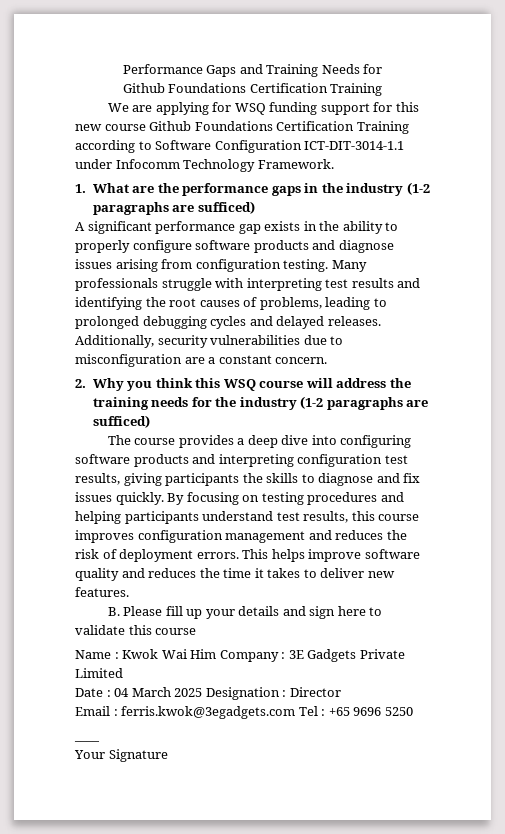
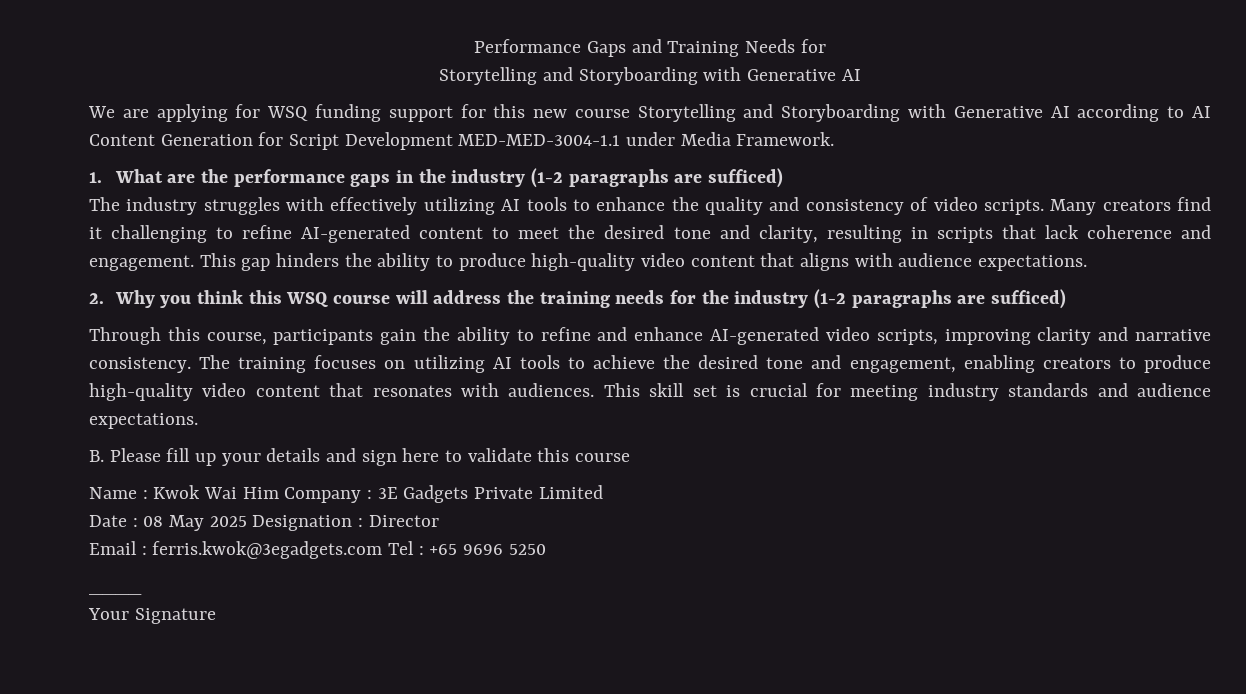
[122,83,383,96] Github Foundations Certification Training -> [439,67,861,85] Storytelling and Storyboarding with Generative AI
[149,121,409,134] [75,140,405,153] [75,159,256,172] Github Foundations Certification Training according to Software Configuration ICT-DIT-3014-1.1 under Infocomm Technology -> [637,104,1211,122] [89,132,731,150] Storytelling and Storyboarding with Generative AI according to AI Content Generation for Script Development MED-MED-3004-1.1 under Media
[75,221,399,234] [75,240,394,253] [75,259,367,272] [75,278,421,291] [75,297,387,310] [75,316,381,329] [75,335,344,348] [75,354,328,367] A significant performance gap exists in the ability to properly configure software products and diagnose issues arising from configuration testing. Many professionals struggle with interpreting test results and identifying the root causes of problems, leading to prolonged debugging cycles and delayed releases. Additionally, security vulnerabilities due to misconfiguration are a constant concern. -> [89,197,1211,215] [89,225,1212,243] [89,253,1088,271] The industry struggles with effectively utilizing AI tools to enhance the quality and consistency of video scripts. Many creators find it challenging to refine AI-generated content to meet the desired tone and clarity, resulting in scripts that lack coherence and engagement. This gap hinders the ability to produce high-quality video content that aligns with audience expectations.
[107,435,412,448] [75,454,408,467] [75,473,421,486] [75,492,404,505] [75,511,420,524] [75,530,407,543] [75,549,420,562] [75,568,395,581] [75,587,129,597] The course provides a deep dive into configuring software products and interpreting configuration test results, giving participants the skills to diagnose and fix issues quickly. By focusing on testing procedures and helping participants understand test results, this course improves configuration management and reduces the risk of deployment errors. This helps improve software quality and reduces the time it takes to deliver new features. -> [89,327,1212,345] [89,355,1211,373] [89,383,1211,401] [89,413,198,429] Through this course, participants gain the ability to refine and enhance AI-generated video scripts, improving clarity and narrative consistency. The training focuses on utilizing AI tools to achieve the desired tone and engagement, enabling creators to produce high-quality video content that resonates with audiences. This skill set is crucial for meeting industry standards and audience expectations.
[114,687,171,697] 04 March -> [143,515,205,531] 08 May

